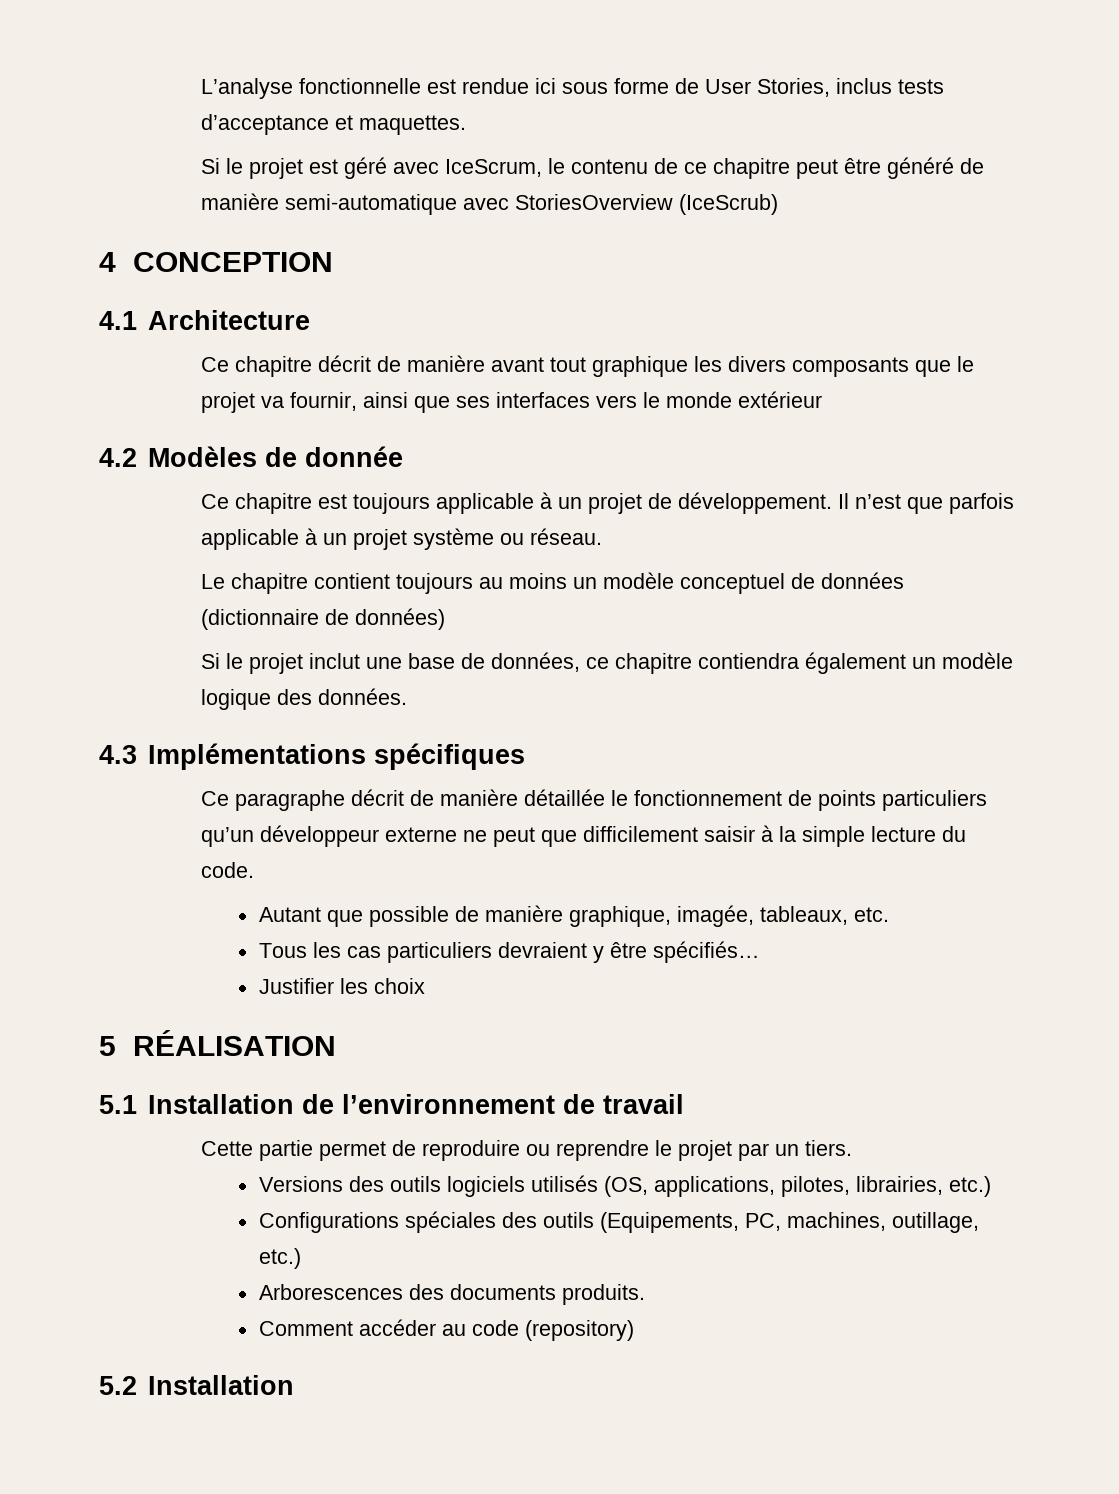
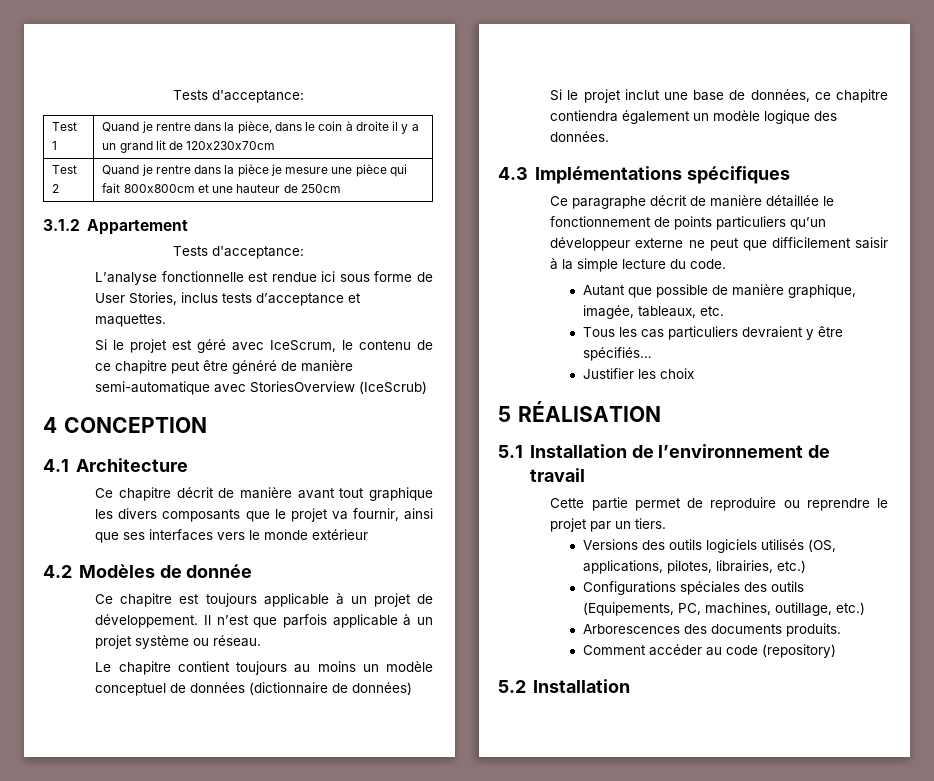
(200, 88) none -> [172,90,304,103] [52,122,78,131] [52,141,58,150] [102,121,419,134] [102,140,276,153] [52,165,78,174] [52,184,60,193] [102,164,407,177] [102,183,341,193] [43,219,188,235] [172,246,304,259] Tests d'acceptance: // Test 1 | Quand je rentre dans la pièce, dans le coin à droite il y a un grand lit de 120x230x70cm // Test 2 | Quand je rentre dans la pièce je mesure une pièce qui fait 800x800cm et une hauteur de 250cm // 3.1.2 Appartement // Tests d'acceptance: //

